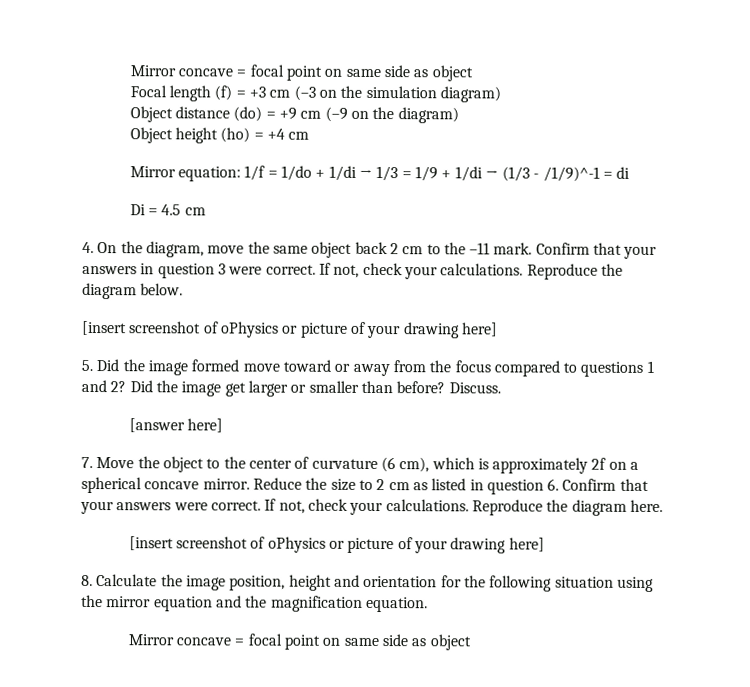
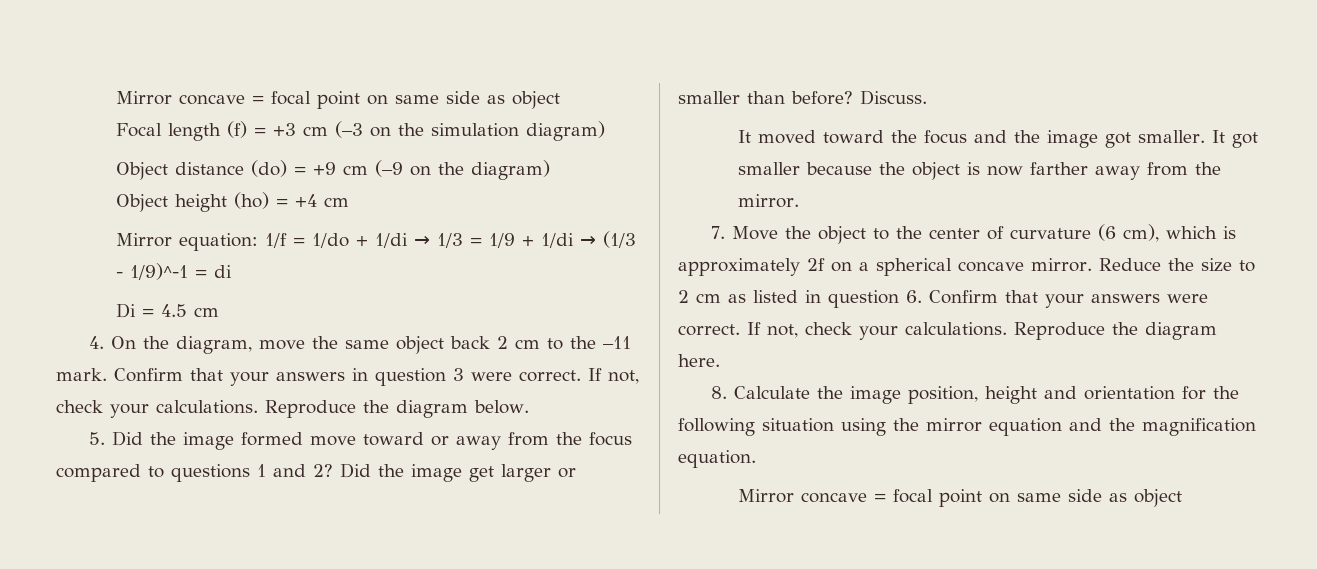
[542,166,600,182] /1/9)^-1 -> [129,263,188,280] 1/9)^-1
[82,320,498,339] // [insert screenshot of oPhysics or picture of your drawing here] -> (529, 407) none
[128,418,223,433] [answer here] -> [737,130,1258,148] [737,162,1221,180] [737,194,799,208] It moved toward the focus and the image got smaller. It got smaller because the object is now farther away from the mirror.
[128,536,545,554] // [insert screenshot of oPhysics or picture of your drawing here] -> (720, 360) none

